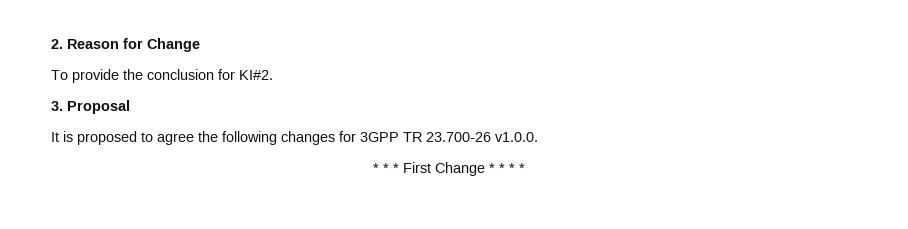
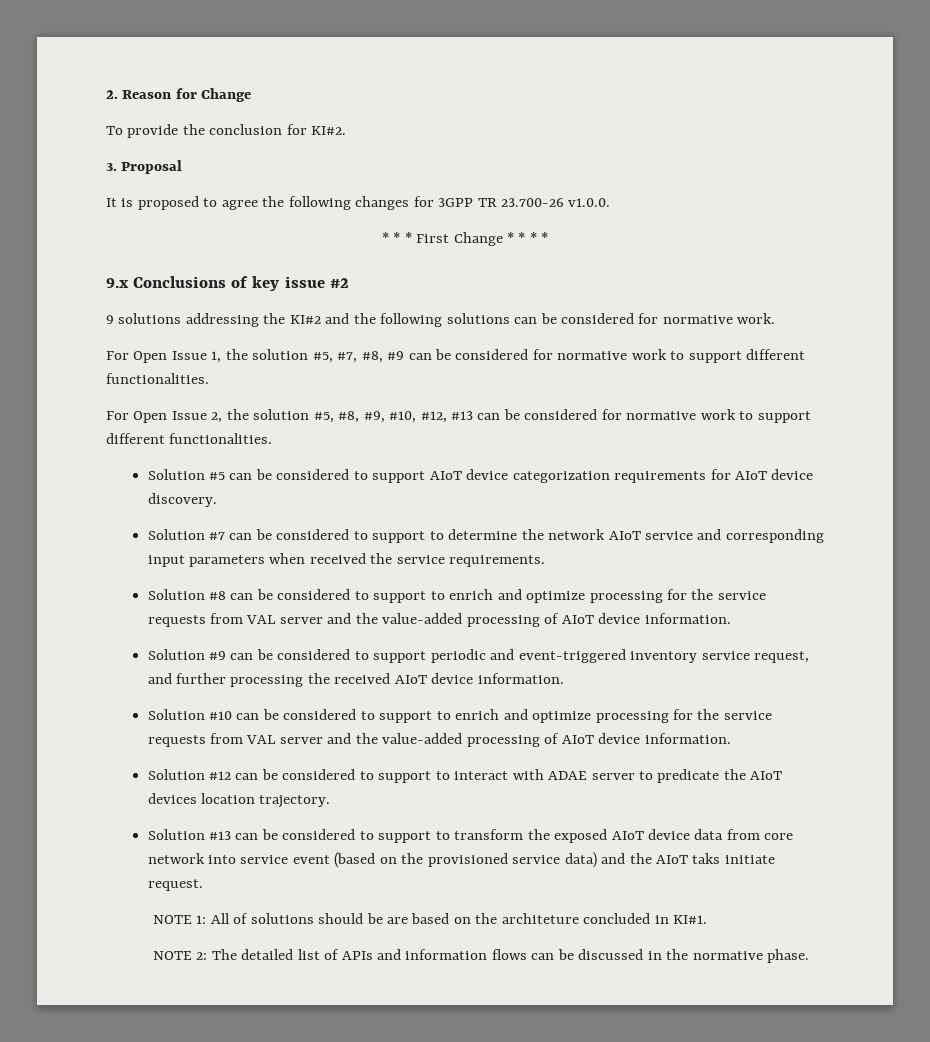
(525, 168) none -> [106,276,349,291] [106,313,776,327] [106,349,806,363] [106,373,209,384] [106,409,811,423] [106,433,273,444] [147,469,814,483] [147,493,217,507] [147,529,824,543] [147,553,546,567] [147,589,766,603] [147,613,731,627] [147,649,810,663] [147,673,564,687] [147,709,772,723] [147,733,731,747] [147,769,783,783] [147,793,331,808] [147,829,794,843] [147,852,775,868] [147,879,203,891] [152,913,708,924] [152,949,810,963] // 9.x Conclusions of key issue #2 // 9 solutions addressing the KI#2 and the following solutions can be considered for normative work. // For Open Issue 1, the solution #5, #7, #8, #9 can be considered for normative work to support different functionalities. // For Open Issue 2, the solution #5, #8, #9, #10, #12, #13 can be considered for normative work to support different functionalities. // Solution #5 can be considered to support AIoT device categorization requirements for AIoT device discovery. // Solution #7 can be considered to support to determine the network AIoT service and corresponding input parameters when received the service requirements. // Solution #8 can be considered to support to enrich and optimize processing for the service requests from VAL server and the value-added processing of AIoT device information. // Solution #9 can be considered to support periodic and event-triggered inventory service request, and further processing the received AIoT device information. // Solution #10 can be considered to support to enrich and optimize processing for the service requests from VAL server and the value-added processing of AIoT device information. // Solution #12 can be considered to support to interact with ADAE server to predicate the AIoT devices location trajectory. // Solution #13 can be considered to support to transform the exposed AIoT device data from core network into service event (based on the provisioned service data) and the AIoT taks initiate request. // NOTE 1: All of solutions should be are based on the architeture concluded in KI#1. // NOTE 2: The detailed list of APIs and information flows can be discussed in the normative phase.

